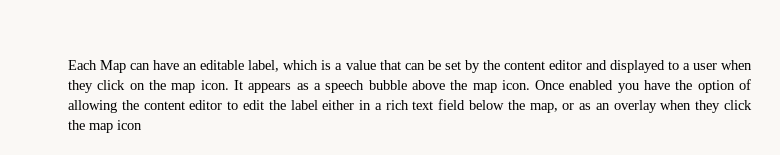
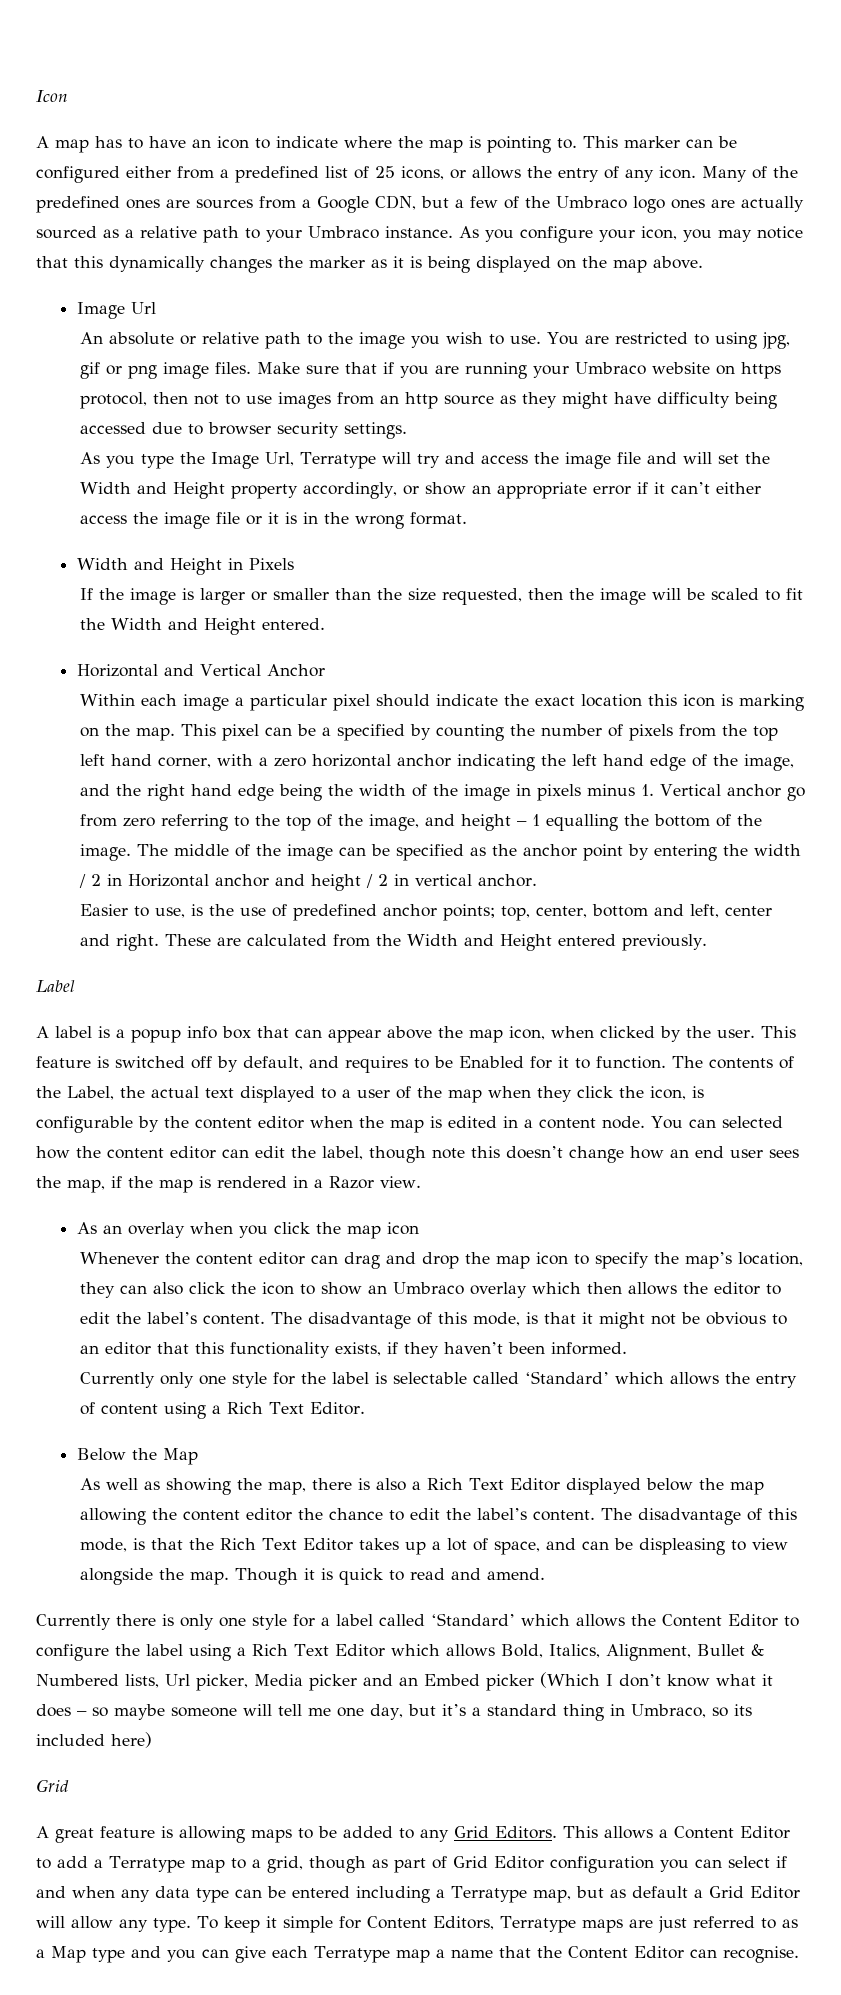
[68,60,752,73] [68,79,752,93] Each Map can have an editable label, which is a value that can be set by the content editor and displayed to a user when they click on the map icon. It appears as a speech bubble above the map icon. Once enabled you have the option of -> [36,90,67,102] [36,136,737,153] [36,166,798,183] [36,195,804,213] [36,226,803,243] [36,256,703,273] [77,302,157,319] [79,332,790,349] [79,362,781,379] [79,392,777,409] [79,422,407,439] [79,452,770,469] [79,482,761,499] [79,512,467,529] [77,558,295,575] [79,588,803,605] [79,618,325,635] [77,664,326,677] [79,694,804,711] [79,724,778,741] [79,754,794,771] [79,784,805,801] [79,814,762,831] [79,844,801,861] [78,874,537,891] [79,904,772,921] [79,934,707,951] [36,980,75,992] [36,1026,796,1043] [36,1056,794,1073] [36,1086,704,1103] [36,1116,783,1133] [36,1146,799,1163] [36,1176,421,1193] [77,1222,420,1239] [79,1252,803,1269] [79,1282,781,1298] [79,1312,787,1329] [79,1342,627,1358] [79,1371,797,1388] [79,1402,365,1419] [77,1448,199,1465] [79,1478,764,1495] Icon // A map has to have an icon to indicate where the map is pointing to. This marker can be configured either from a predefined list of 25 icons, or allows the entry of any icon. Many of the predefined ones are sources from a Google CDN, but a few of the Umbraco logo ones are actually sourced as a relative path to your Umbraco instance. As you configure your icon, you may notice that this dynamically changes the marker as it is being displayed on the map above. // Image Url // An absolute or relative path to the image you wish to use. You are restricted to using jpg, gif or png image files. Make sure that if you are running your Umbraco website on https protocol, then not to use images from an http source as they might have difficulty being accessed due to browser security settings. // As you type the Image Url, Terratype will try and access the image file and will set the Width and Height property accordingly, or show an appropriate error if it can’t either access the image file or it is in the wrong format. // Width and Height in Pixels // If the image is larger or smaller than the size requested, then the image will be scaled to fit the Width and Height entered. // Horizontal and Vertical Anchor // Within each image a particular pixel should indicate the exact location this icon is marking on the map. This pixel can be a specified by counting the number of pixels from the top left hand corner, with a zero horizontal anchor indicating the left hand edge of the image, and the right hand edge being the width of the image in pixels minus 1. Vertical anchor go from zero referring to the top of the image, and height – 1 equalling the bottom of the image. The middle of the image can be specified as the anchor point by entering the width / 2 in Horizontal anchor and height / 2 in vertical anchor. // Easier to use, is the use of predefined anchor points; top, center, bottom and left, center and right. These are calculated from the Width and Height entered previously. // Label // A label is a popup info box that can appear above the map icon, when clicked by the user. This feature is switched off by default, and requires to be Enabled for it to function. The contents of the Label, the actual text displayed to a user of the map when they click the icon, is configurable by the content editor when the map is edited in a content node. You can selected how the content editor can edit the label, though note this doesn’t change how an end user sees the map, if the map is rendered in a Razor view. // As an overlay when you click the map icon // Whenever the content editor can drag and drop the map icon to specify the map’s location, they can also click the icon to show an Umbraco overlay which then allows the editor to edit the label’s content. The disadvantage of this mode, is that it might not be obvious to an editor that this functionality exists, if they haven’t been informed. // Currently only one style for the label is selectable called ‘Standard’ which allows the entry of content using a Rich Text Editor. // Below the Map // As well as showing the map, there is also a Rich Text Editor displayed below the map
[227,99,752,113] [68,120,143,133] to edit the label either in a rich text field below the map, or as an overlay when they click the map icon -> [297,1508,797,1525] [79,1538,788,1555] [79,1568,545,1585] [36,1613,799,1630] [36,1644,764,1661] [36,1672,773,1691] [36,1704,752,1721] [36,1732,152,1748] [36,1779,69,1792] [36,1826,790,1843] [36,1856,787,1873] [36,1886,800,1903] [36,1916,798,1933] [36,1946,799,1963] the chance to edit the label’s content. The disadvantage of this mode, is that the Rich Text Editor takes up a lot of space, and can be displeasing to view alongside the map. Though it is quick to read and amend. // Currently there is only one style for a label called ‘Standard’ which allows the Content Editor to configure the label using a Rich Text Editor which allows Bold, Italics, Alignment, Bullet & Numbered lists, Url picker, Media picker and an Embed picker (Which I don’t know what it does – so maybe someone will tell me one day, but it’s a standard thing in Umbraco, so its included here) // Grid // A great feature is allowing maps to be added to any Grid Editors. This allows a Content Editor to add a Terratype map to a grid, though as part of Grid Editor configuration you can select if and when any data type can be entered including a Terratype map, but as default a Grid Editor will allow any type. To keep it simple for Content Editors, Terratype maps are just referred to as a Map type and you can give each Terratype map a name that the Content Editor can recognise.

